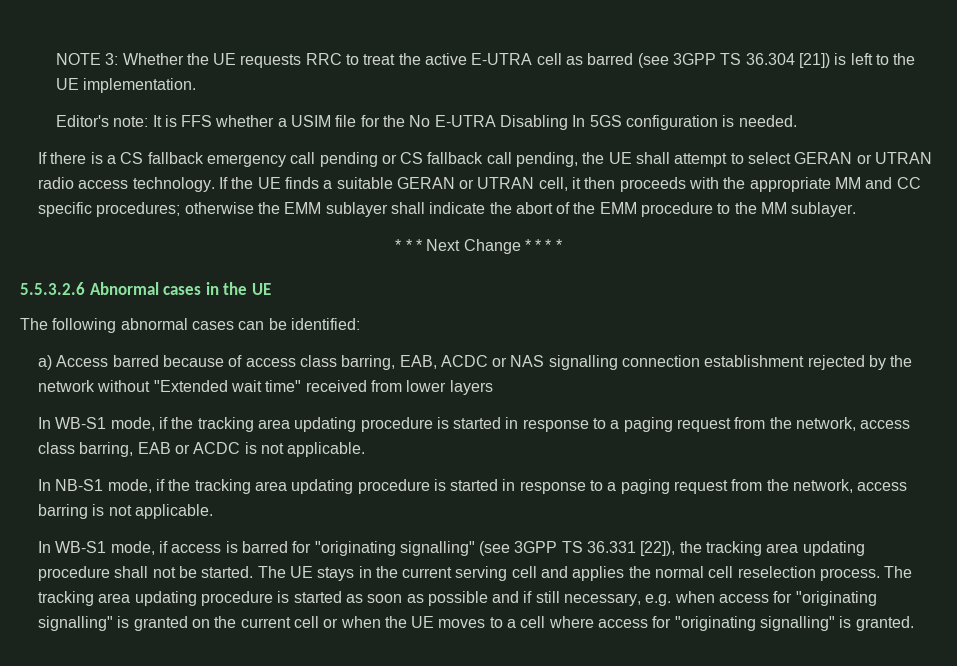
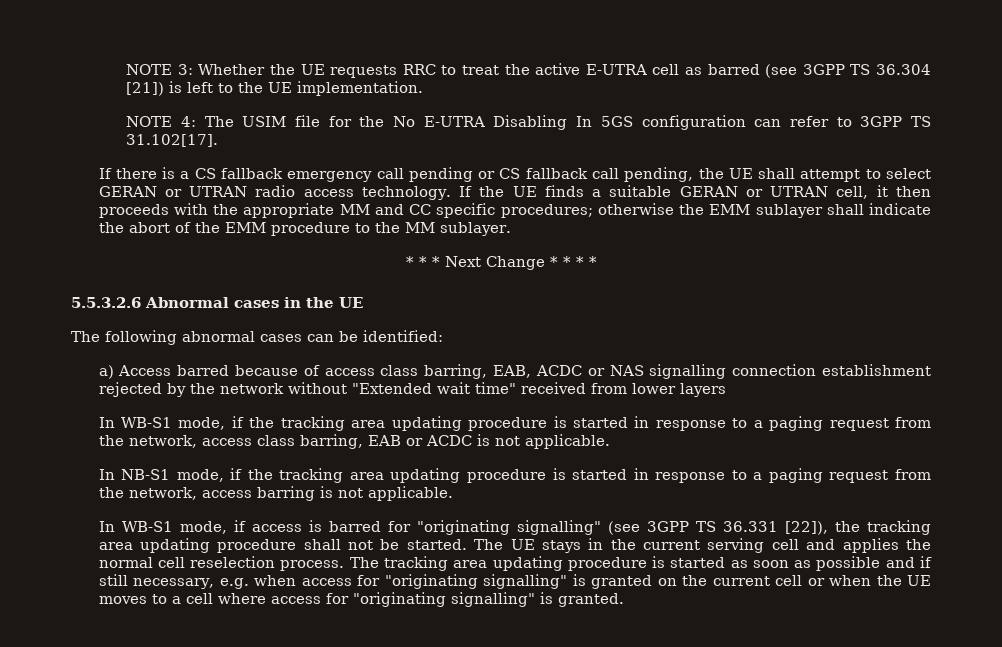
[55,115,287,127] Editor's note: It is FFS whether a -> [126,116,234,127] NOTE 4: The
[722,115,797,127] is needed. -> [754,116,932,127] [126,134,219,147] can refer to 3GPP TS 31.102[17].

